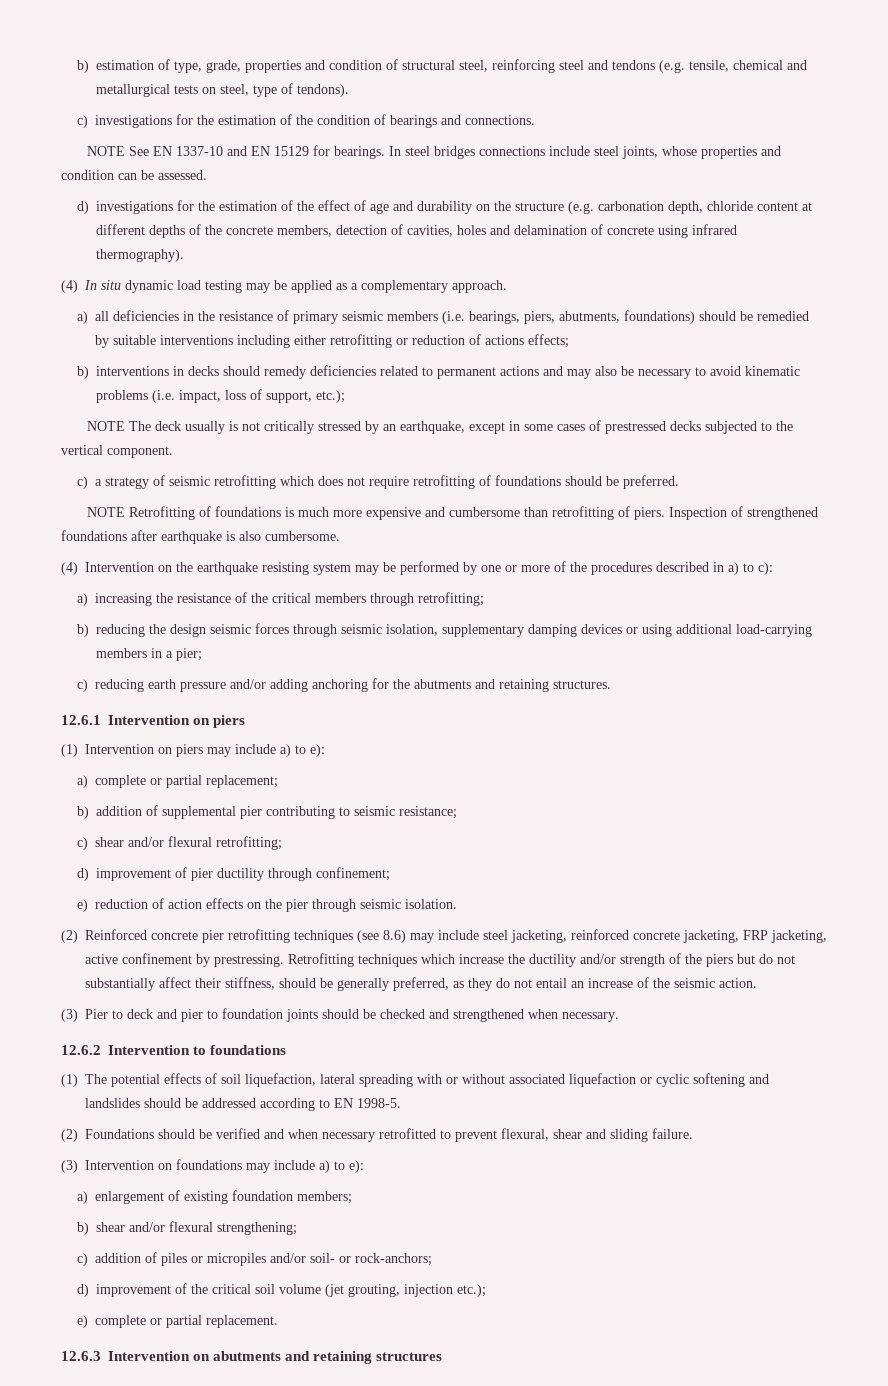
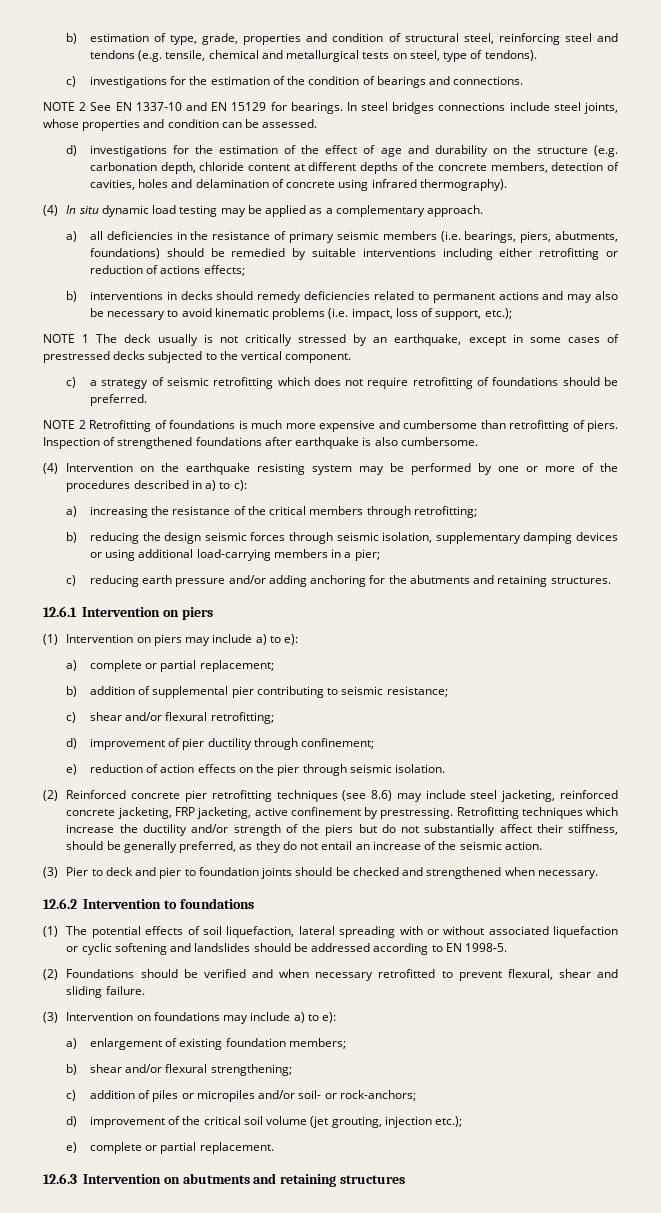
(125, 151) none -> [79,102,87,111] 2
(125, 426) none -> [82,334,90,343] 1
(125, 512) none -> [78,420,86,429] 2

